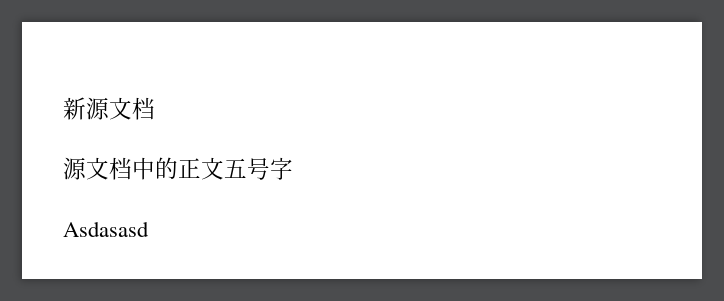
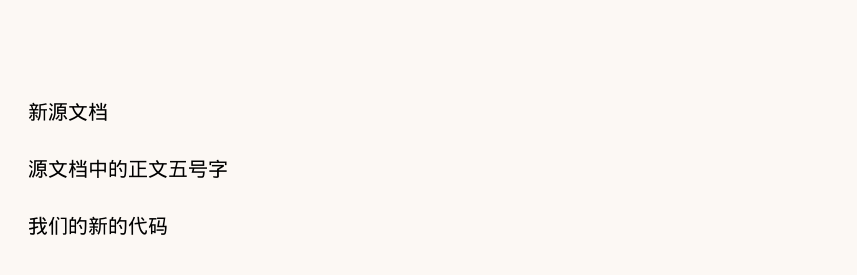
[63,221,149,237] Asdasasd -> [28,216,168,235] 我们的新的代码

